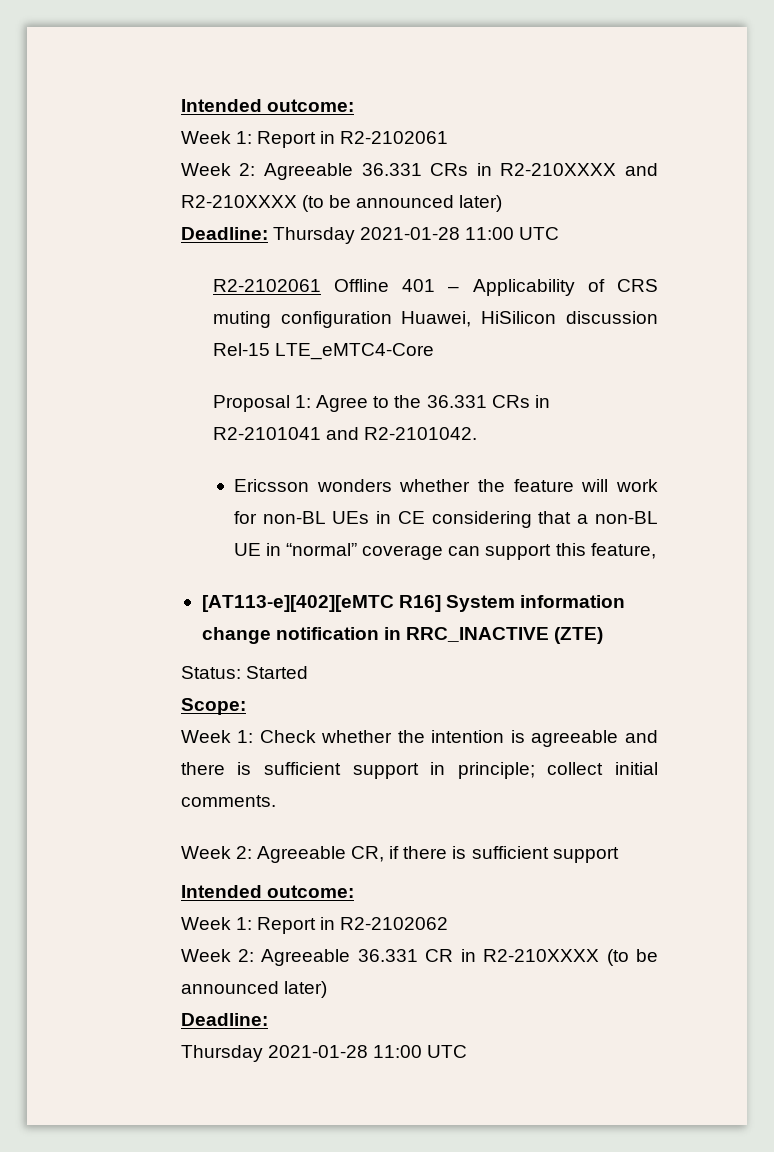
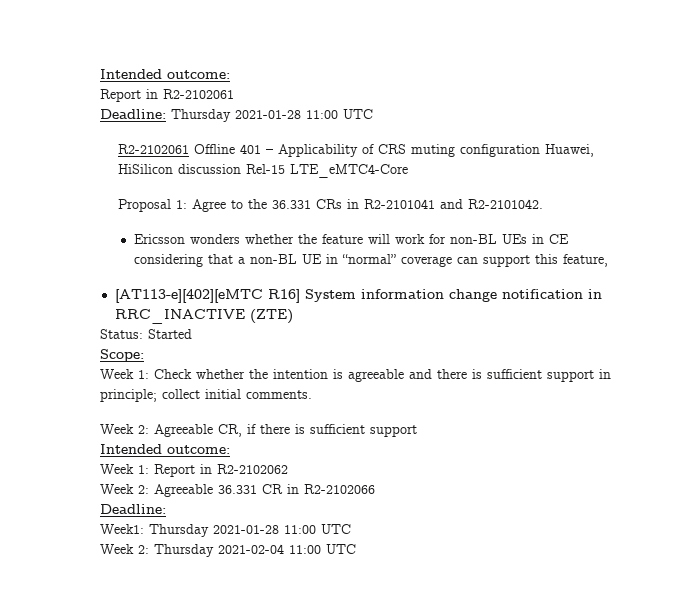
[180,99,354,112] [180,131,252,144] Intended outcome: // Week 1: -> [99,69,230,79] Intended outcome: //
[180,163,658,180] [180,195,503,212] // Week 2: Agreeable 36.331 CRs in R2-210XXXX and R2-210XXXX (to be announced later) -> (234, 94) none
[483,949,658,966] [180,981,327,998] R2-210XXXX (to be announced later) -> [303,484,375,494] R2-2102066
[180,1045,468,1062] Thursday 2021-01-28 11:00 UTC -> [99,524,351,537] [99,544,356,557] Week1: Thursday 2021-01-28 11:00 UTC // Week 2: Thursday 2021-02-04 11:00 UTC

